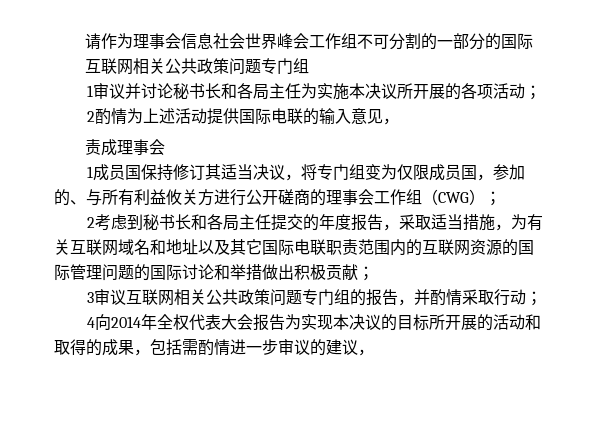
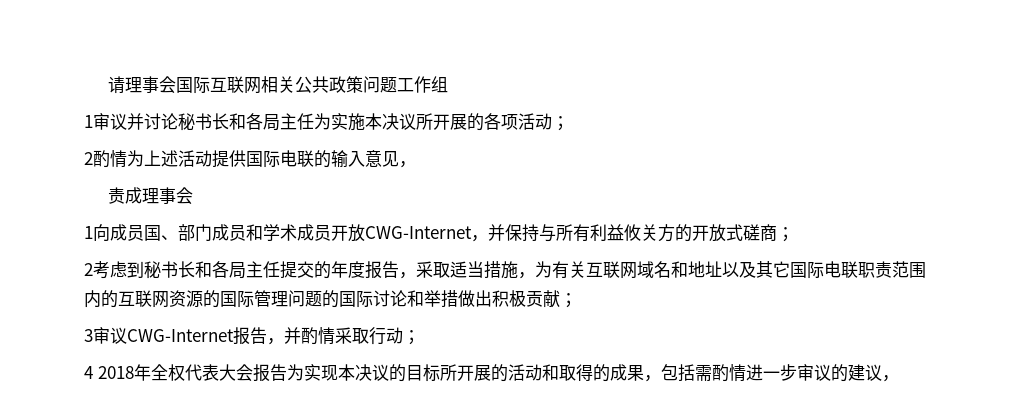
[100,33,501,50] 作为理事会信息社会世界峰会工作组不可分割的一部分的 -> [125,76,177,93] 理事会
[260,58,293,74] 专门 -> [397,76,432,93] 工作
[92,164,525,181] [54,189,485,206] 成员国保持修订其适当决议，将专门组变为仅限成员国，参加的、与所有利益攸关方进行公开磋商的理事会工作组（CWG） -> [93,224,777,242] 向成员国、部门成员和学术成员开放CWG-Internet，并保持与所有利益攸关方的开放式磋商
[125,289,366,306] 互联网相关公共政策问题专门组的 -> [127,329,234,342] CWG-Internet
[94,314,141,330] 向2014 -> [97,366,134,379] 2018

